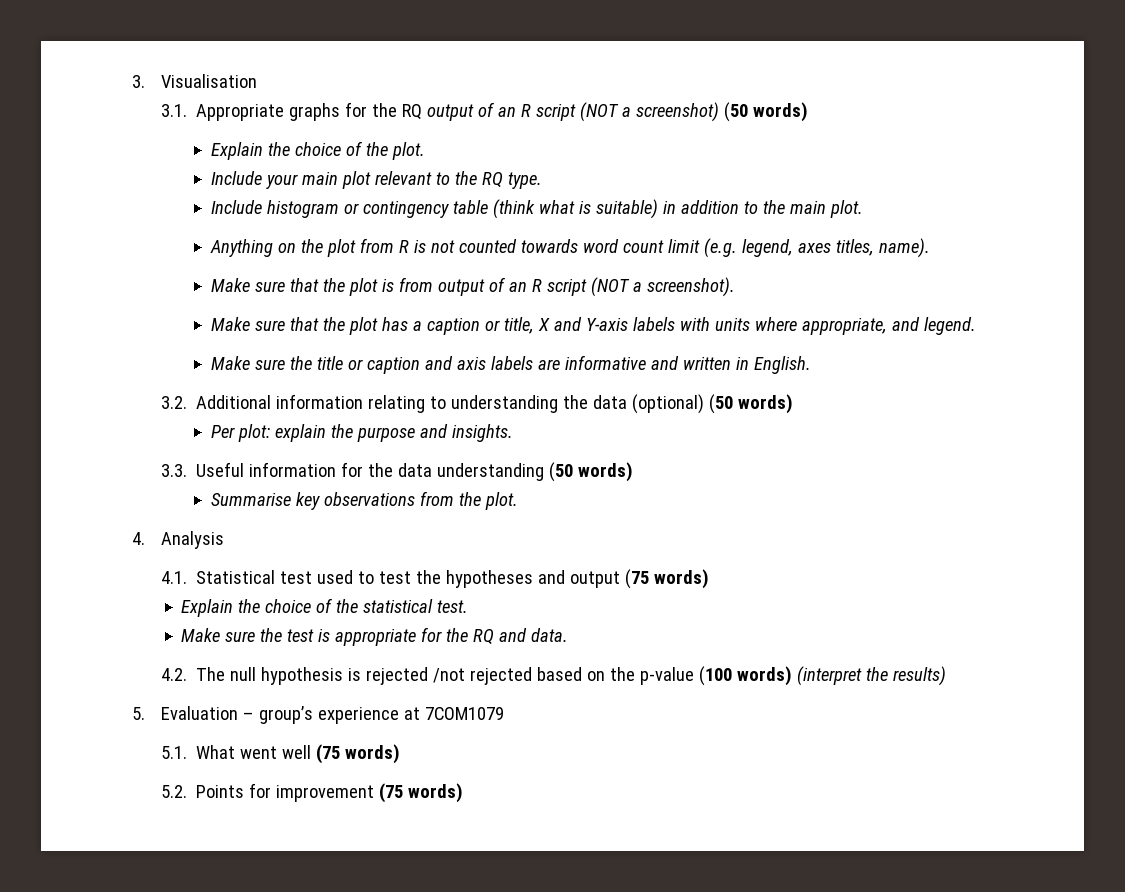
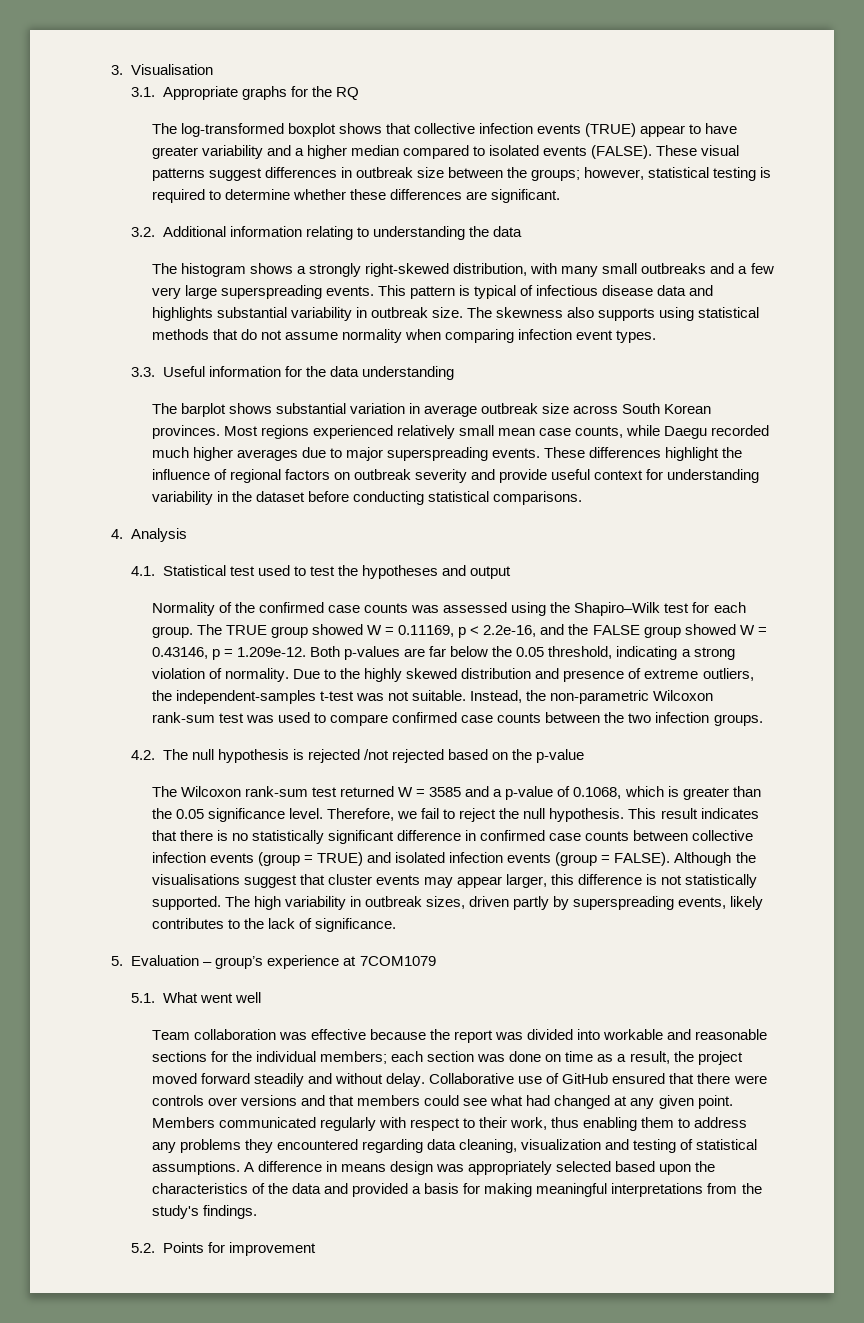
[427,102,809,122] [210,141,425,160] [210,171,542,189] [210,199,863,219] [209,238,930,258] [210,277,735,297] [210,317,976,335] [210,355,811,374] output of an R script (NOT a screenshot) (50 words) // Explain the choice of the plot. // Include your main plot relevant to the RQ type. // Include histogram or contingency table (think what is suitable) in addition to the main plot. // Anything on the plot from R is not counted towards word count limit (e.g. legend, axes titles, name). // Make sure that the plot is from output of an R script (NOT a screenshot). // Make sure that the plot has a caption or title, X and Y-axis labels with units where appropriate, and legend. // Make sure the title or caption and axis labels are informative and written in English. -> [151,123,738,137] [151,145,740,159] [151,167,772,181] [151,189,561,203] // The log-transformed boxplot shows that collective infection events (TRUE) appear to have greater variability and a higher median compared to isolated events (FALSE). These visual patterns suggest differences in outbreak size between the groups; however, statistical testing is required to determine whether these differences are significant.
[632,394,794,414] [210,424,513,442] (optional) (50 words) // Per plot: explain the purpose and insights. -> [151,263,774,277] [151,285,714,299] [151,307,760,321] [151,329,657,343] // The histogram shows a strongly right-skewed distribution, with many small outbreaks and a few very large superspreading events. This pattern is typical of infectious disease data and highlights substantial variability in outbreak size. The skewness also supports using statistical methods that do not assume normality when comparing infection event types.
[549,462,634,482] [210,491,518,510] (50 words) // Summarise key observations from the plot. -> [151,403,712,417] [151,425,770,439] [151,447,743,461] [151,469,760,483] [151,491,583,505] // The barplot shows substantial variation in average outbreak size across South Korean provinces. Most regions experienced relatively small mean case counts, while Daegu recorded much higher averages due to major superspreading events. These differences highlight the influence of regional factors on outbreak severity and provide useful context for understanding variability in the dataset before conducting statistical comparisons.
[625,569,710,589] [181,598,469,617] [181,627,569,646] (75 words) // Explain the choice of the statistical test. // Make sure the test is appropriate for the RQ and data. -> [151,602,746,616] [151,624,767,638] [151,646,735,660] [151,668,754,682] [151,690,714,704] [151,712,763,726] // Normality of the confirmed case counts was assessed using the Shapiro–Wilk test for each group. The TRUE group showed W = 0.11169, p < 2.2e-16, and the FALSE group showed W = 0.43146, p = 1.209e-12. Both p-values are far below the 0.05 threshold, indicating a strong violation of normality. Due to the highly skewed distribution and presence of extreme outliers, the independent-samples t-test was not suitable. Instead, the non-parametric Wilcoxon rank-sum test was used to compare confirmed case counts between the two infection groups.
[699,666,947,686] (100 words) (interpret the results) -> [151,786,761,800] [151,808,759,822] [151,830,754,844] [151,852,756,866] [151,874,758,888] [151,896,764,910] [151,918,397,932] // The Wilcoxon rank-sum test returned W = 3585 and a p-value of 0.1068, which is greater than the 0.05 significance level. Therefore, we fail to reject the null hypothesis. This result indicates that there is no statistically significant difference in confirmed case counts between collective infection events (group = TRUE) and isolated infection events (group = FALSE). Although the visualisations suggest that cluster events may appear larger, this difference is not statistically supported. The high variability in outbreak sizes, driven partly by superspreading events, likely contributes to the lack of significance.
[316,744,401,764] (75 words) -> [151,1029,768,1043] [151,1051,743,1065] [151,1073,767,1087] [151,1095,733,1109] [151,1117,748,1131] [151,1139,758,1153] [151,1161,716,1175] [151,1183,762,1197] [151,1205,257,1219] // Team collaboration was effective because the report was divided into workable and reasonable sections for the individual members; each section was done on time as a result, the project moved forward steadily and without delay. Collaborative use of GitHub ensured that there were controls over versions and that members could see what had changed at any given point. Members communicated regularly with respect to their work, thus enabling them to address any problems they encountered regarding data cleaning, visualization and testing of statistical assumptions. A difference in means design was appropriately selected based upon the characteristics of the data and provided a basis for making meaningful interpretations from the study's findings.
[379,783,464,803] (75 words) -> (316, 1249) none

